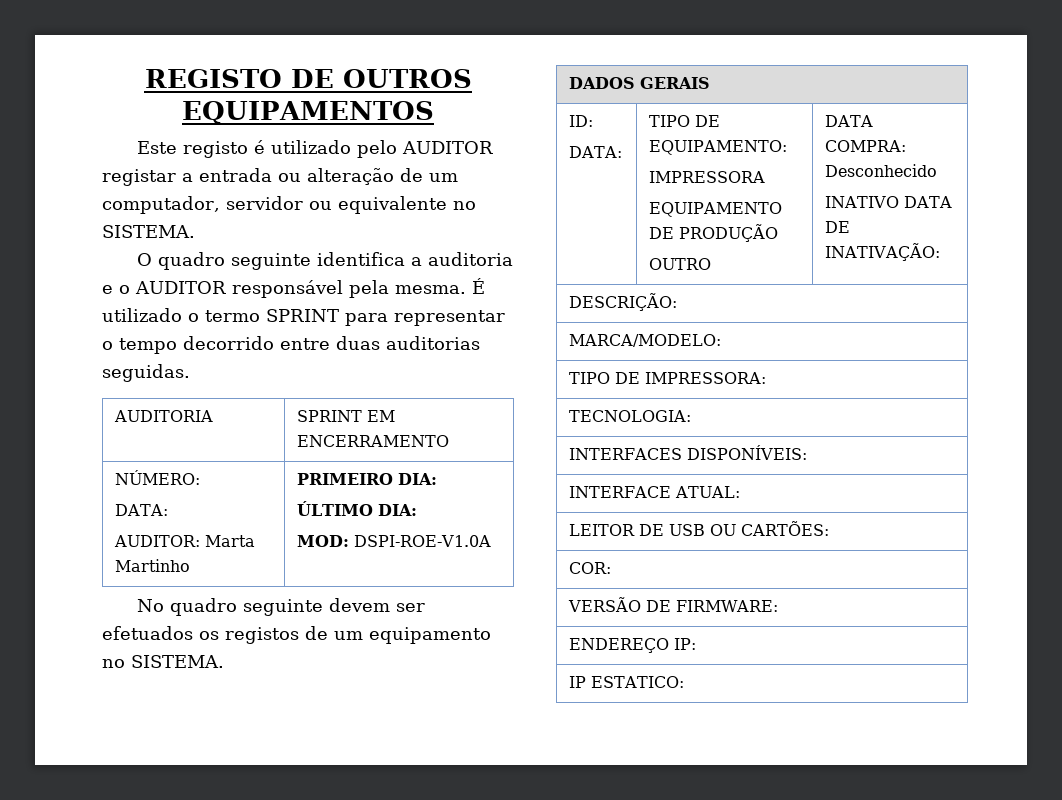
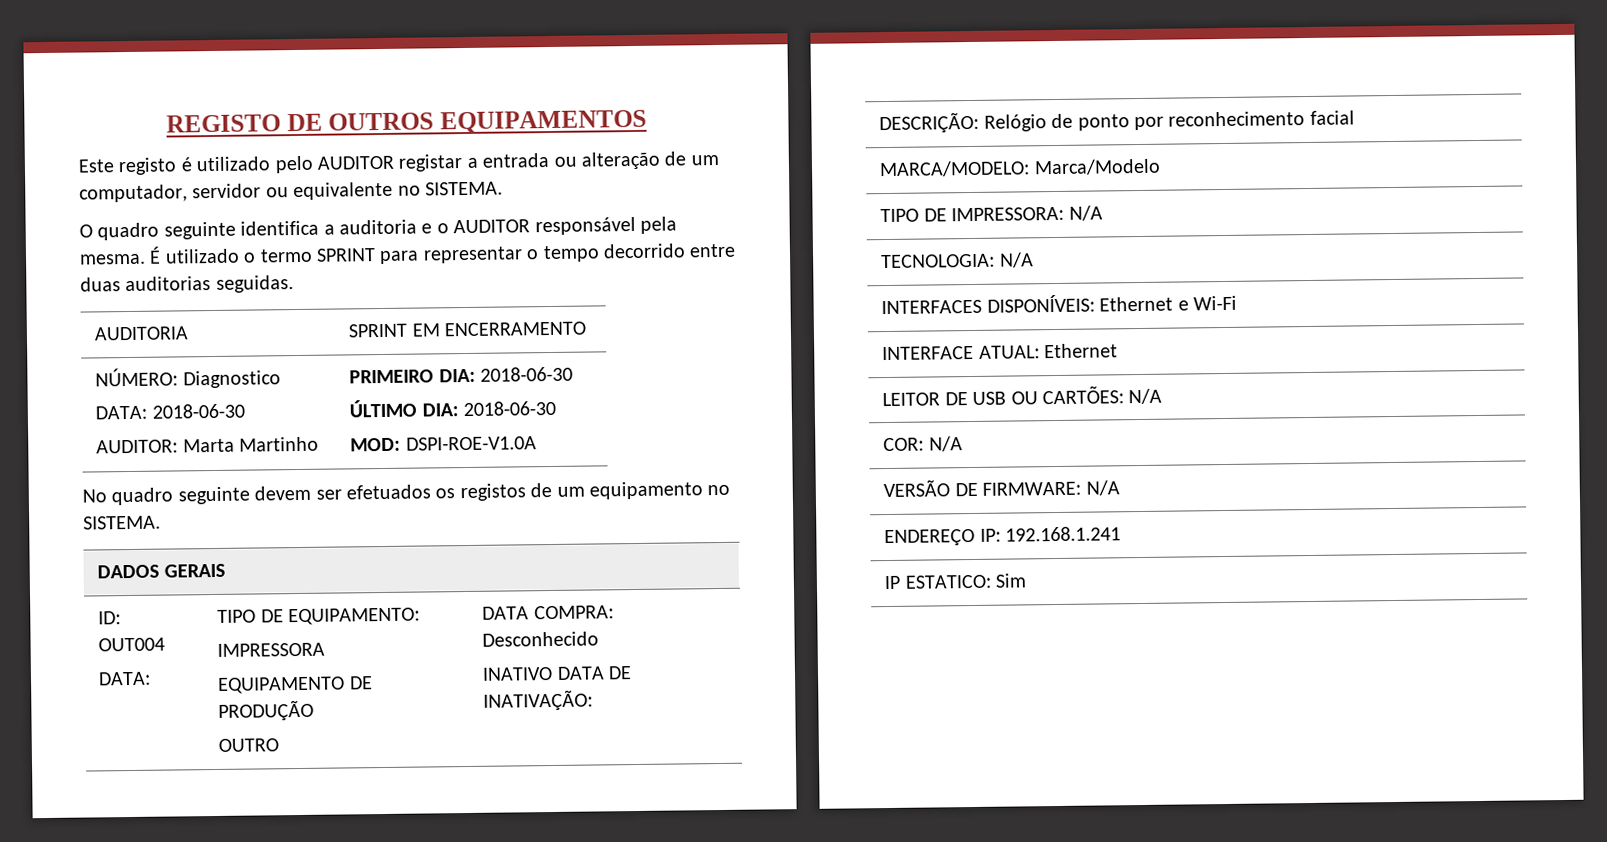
[115,504,169,516] // DATA: -> [182,370,281,389] [95,403,245,420] Diagnostico // DATA: 2018-06-30
(438, 479) none -> [480,366,574,382] 2018-06-30
(418, 510) none -> [463,400,557,417] 2018-06-30
(594, 121) none -> [98,637,166,652] OUT004
(678, 302) none -> [983,110,1355,132] Relógio de ponto por reconhecimento facial
(722, 340) none -> [1033,158,1161,176] Marca/Modelo
(767, 378) none -> [1068,205,1103,221] N/A
(692, 416) none -> [999,252,1034,268] N/A
(808, 452) none -> [1099,295,1237,312] Ethernet e Wi-Fi
(741, 492) none -> [1044,343,1119,359] Ethernet
(830, 528) none -> [1128,388,1163,405] N/A
(612, 568) none -> [928,436,963,452] N/A
(779, 606) none -> [1085,480,1120,496] N/A
(697, 644) none -> [1005,526,1122,542] 192.168.1.241
(685, 682) none -> [995,573,1027,588] Sim

